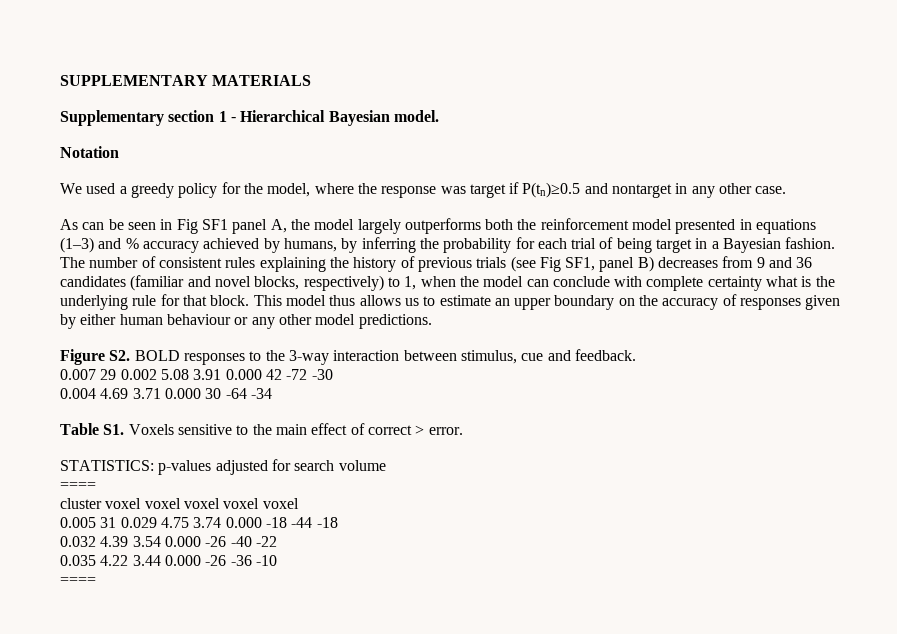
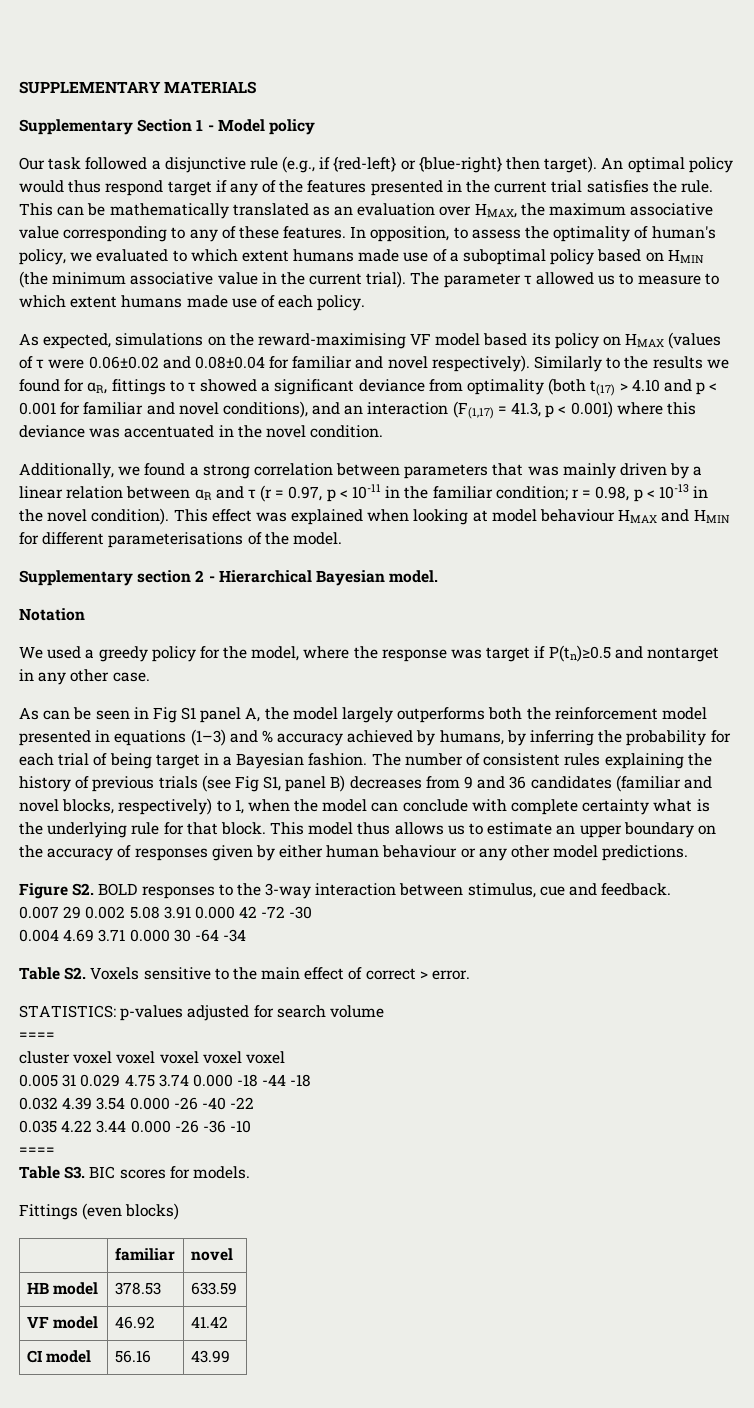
(312, 80) none -> [19,119,315,135] [19,156,733,173] [19,180,713,196] [19,203,714,219] [19,226,716,242] [19,249,704,265] [19,271,719,288] [19,295,366,311] [19,332,722,349] [19,355,729,372] [19,378,718,396] [19,401,696,419] [19,425,384,438] [19,463,703,479] [19,484,709,502] [19,508,730,525] [19,532,342,548] // Supplementary Section 1 - Model policy // Our task followed a disjunctive rule (e.g., if {red-left} or {blue-right} then target). An optimal policy would thus respond target if any of the features presented in the current trial satisfies the rule. This can be mathematically translated as an evaluation over HMAX, the maximum associative value corresponding to any of these features. In opposition, to assess the optimality of human's policy, we evaluated to which extent humans made use of a suboptimal policy based on HMIN (the minimum associative value in the current trial). The parameter τ allowed us to measure to which extent humans made use of each policy. // As expected, simulations on the reward-maximising VF model based its policy on HMAX (values of τ were 0.06±0.02 and 0.08±0.04 for familiar and novel respectively). Similarly to the results we found for αR, fittings to τ showed a significant deviance from optimality (both t(17) > 4.10 and p < 0.001 for familiar and novel conditions), and an interaction (F(1,17) = 41.3, p < 0.001) where this deviance was accentuated in the novel condition. // Additionally, we found a strong correlation between parameters that was mainly driven by a linear relation between αR and τ (r = 0.97, p < 10-11 in the familiar condition; r = 0.98, p < 10-13 in the novel condition). This effect was explained when looking at model behaviour HMAX and HMIN for different parameterisations of the model.
[218,111,227,122] 1 -> [195,570,205,582] 2
[201,219,228,230] SF1 -> [181,707,197,720] S1
[565,257,596,271] SF1, -> [263,776,282,791] S1,
[103,424,125,435] S1. -> [64,967,87,980] S2.
(96, 581) none -> [19,1166,250,1179] [19,1203,180,1220] [114,1248,175,1261] [190,1248,233,1261] [26,1282,98,1295] [114,1282,161,1295] [190,1282,237,1295] [26,1316,98,1329] [114,1316,155,1329] [190,1316,228,1328] [26,1350,91,1363] [114,1350,151,1363] [190,1350,230,1363] // Table S3. BIC scores for models. // Fittings (even blocks) // | familiar | novel // HB model | 378.53 | 633.59 // VF model | 46.92 | 41.42 // CI model | 56.16 | 43.99

